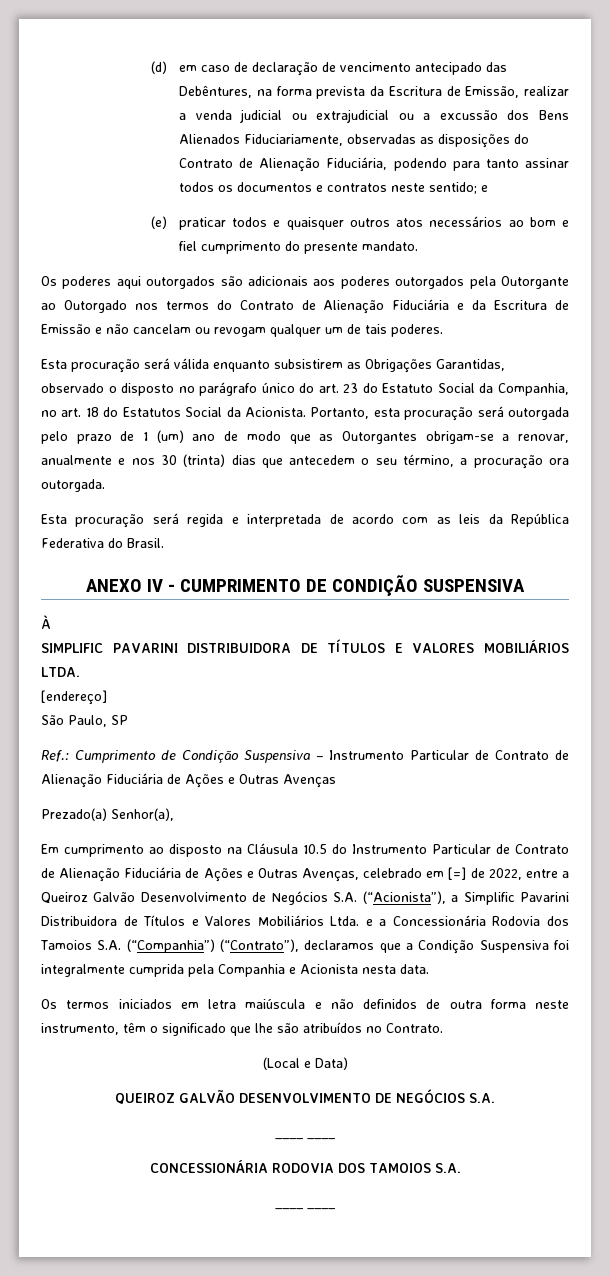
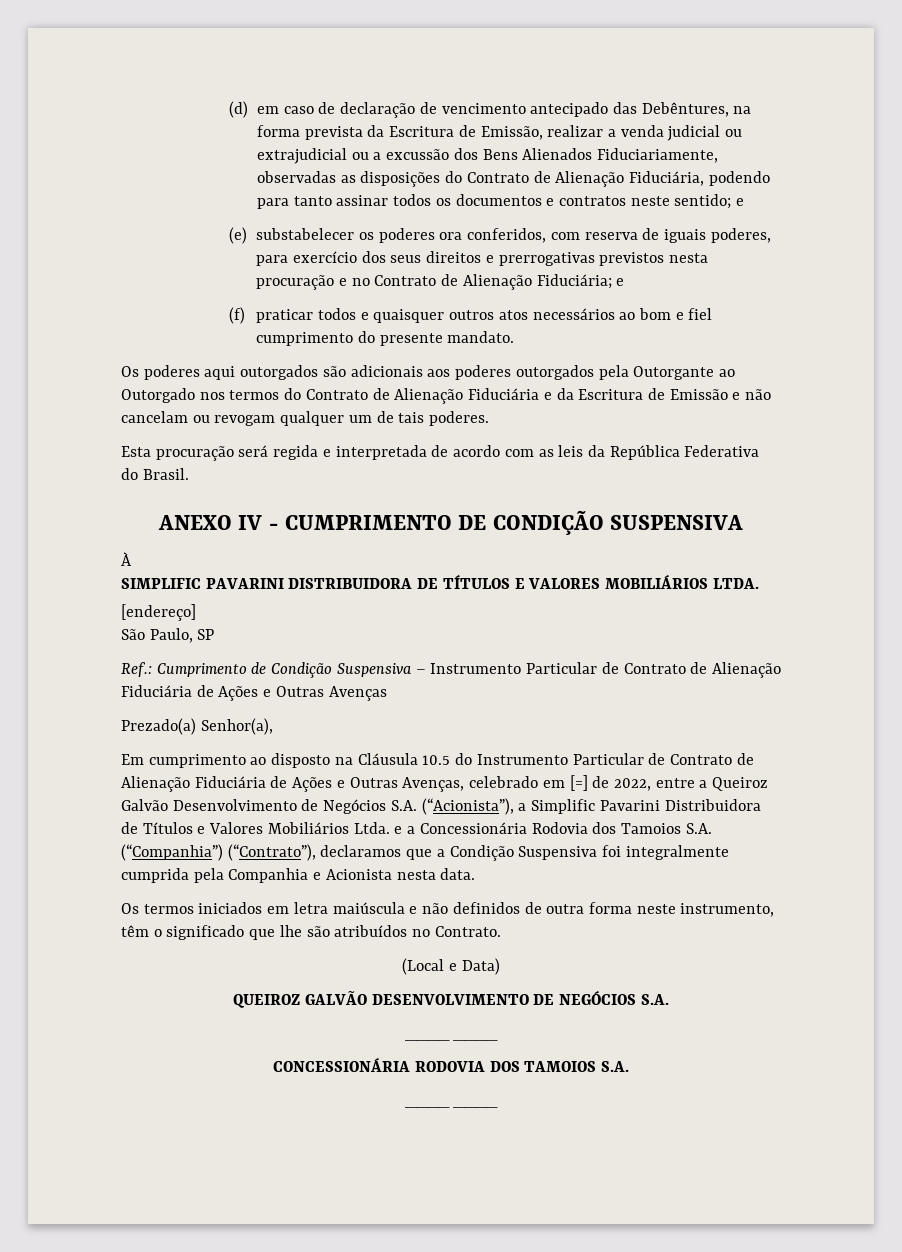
(168, 222) none -> [256,228,771,243] [256,251,709,266] [256,274,625,290] [229,307,246,324] substabelecer os poderes ora conferidos, com reserva de iguais poderes, para exercício dos seus direitos e prerrogativas previstos nesta procuração e no Contrato de Alienação Fiduciária; e // (f)
[41,358,505,373] [41,382,569,396] [41,406,569,421] [41,430,569,444] [41,454,570,469] [41,479,105,492] // Esta procuração será válida enquanto subsistirem as Obrigações Garantidas, observado o disposto no parágrafo único do art. 23 do Estatuto Social da Companhia, no art. 18 do Estatutos Social da Acionista. Portanto, esta procuração será outorgada pelo prazo de 1 (um) ano de modo que as Outorgantes obrigam-se a renovar, anualmente e nos 30 (trinta) dias que antecedem o seu término, a procuração ora outorgada. -> (490, 418) none

